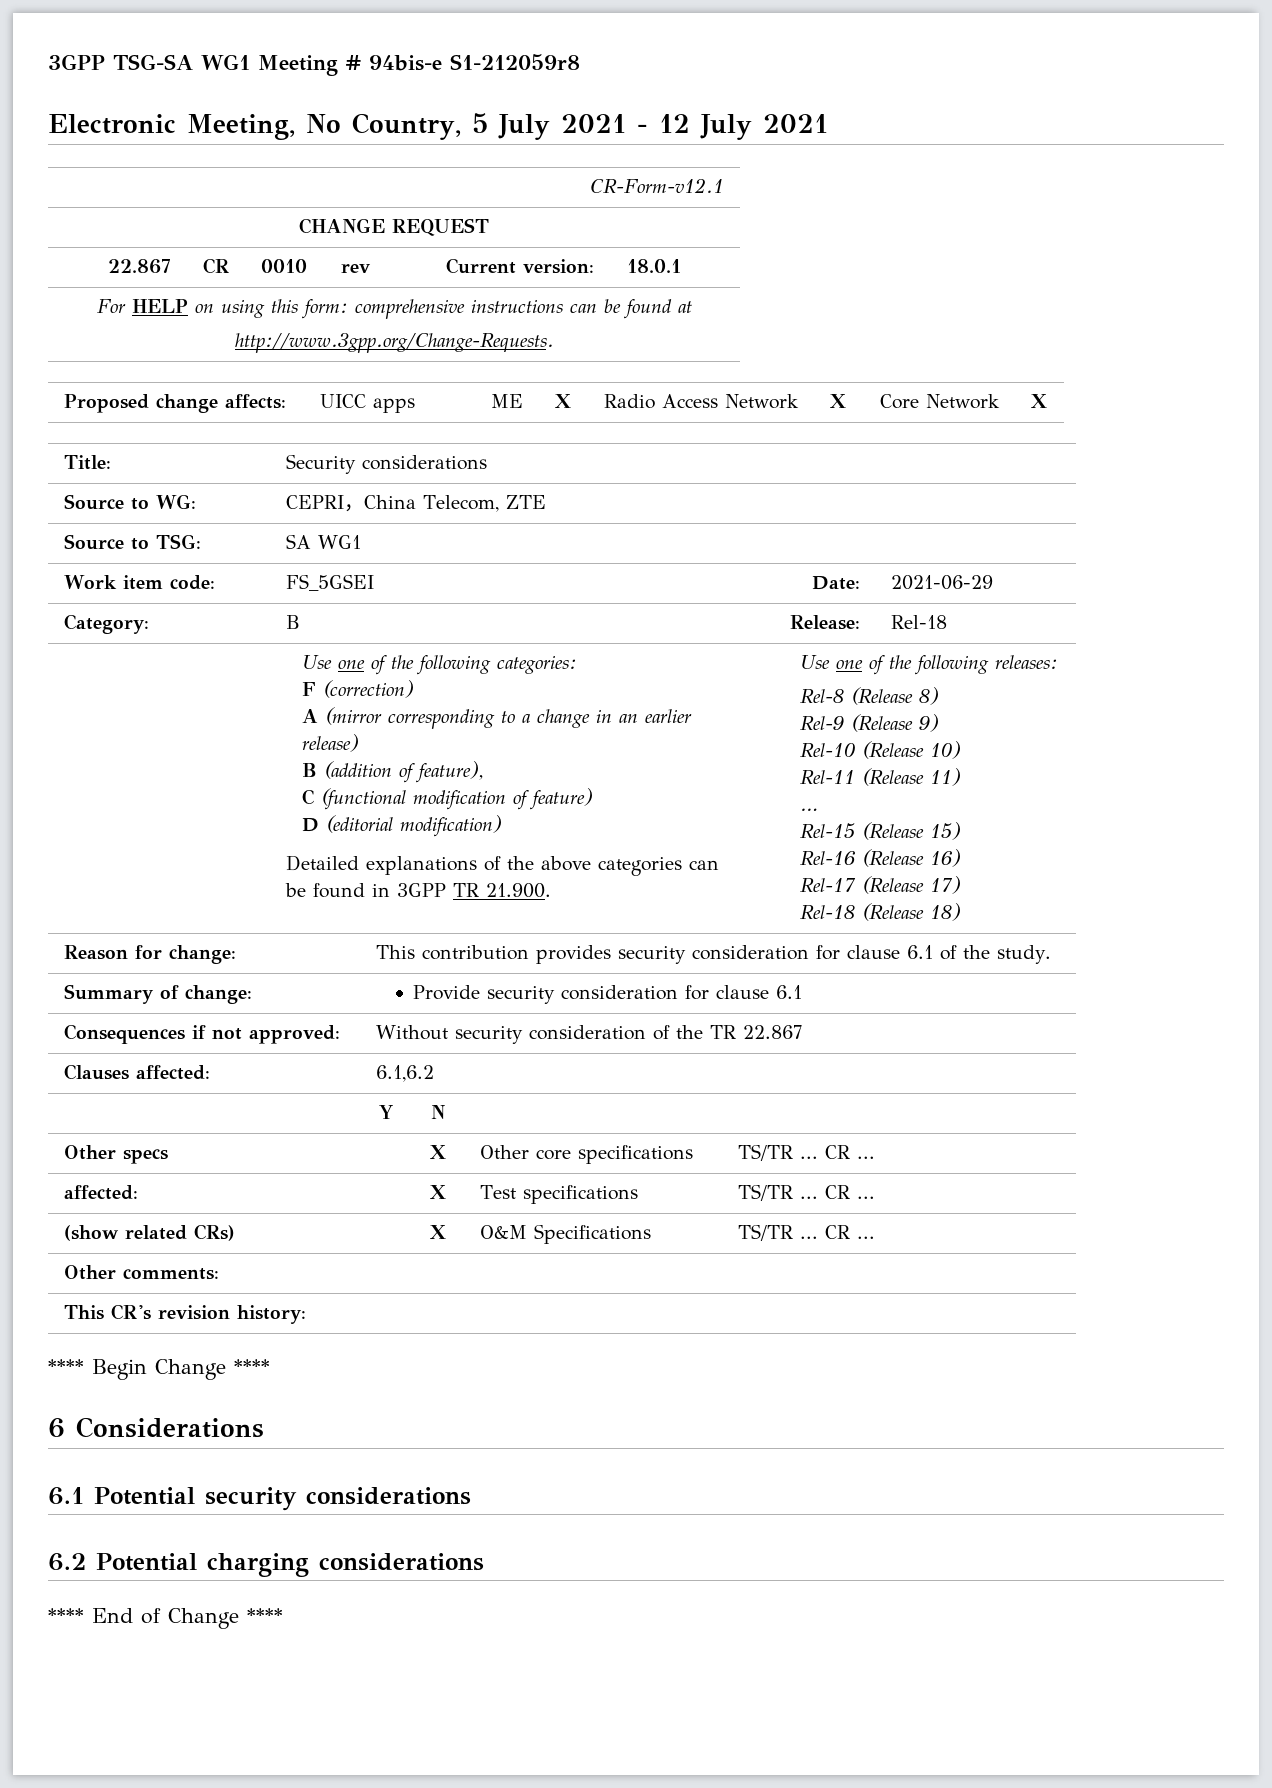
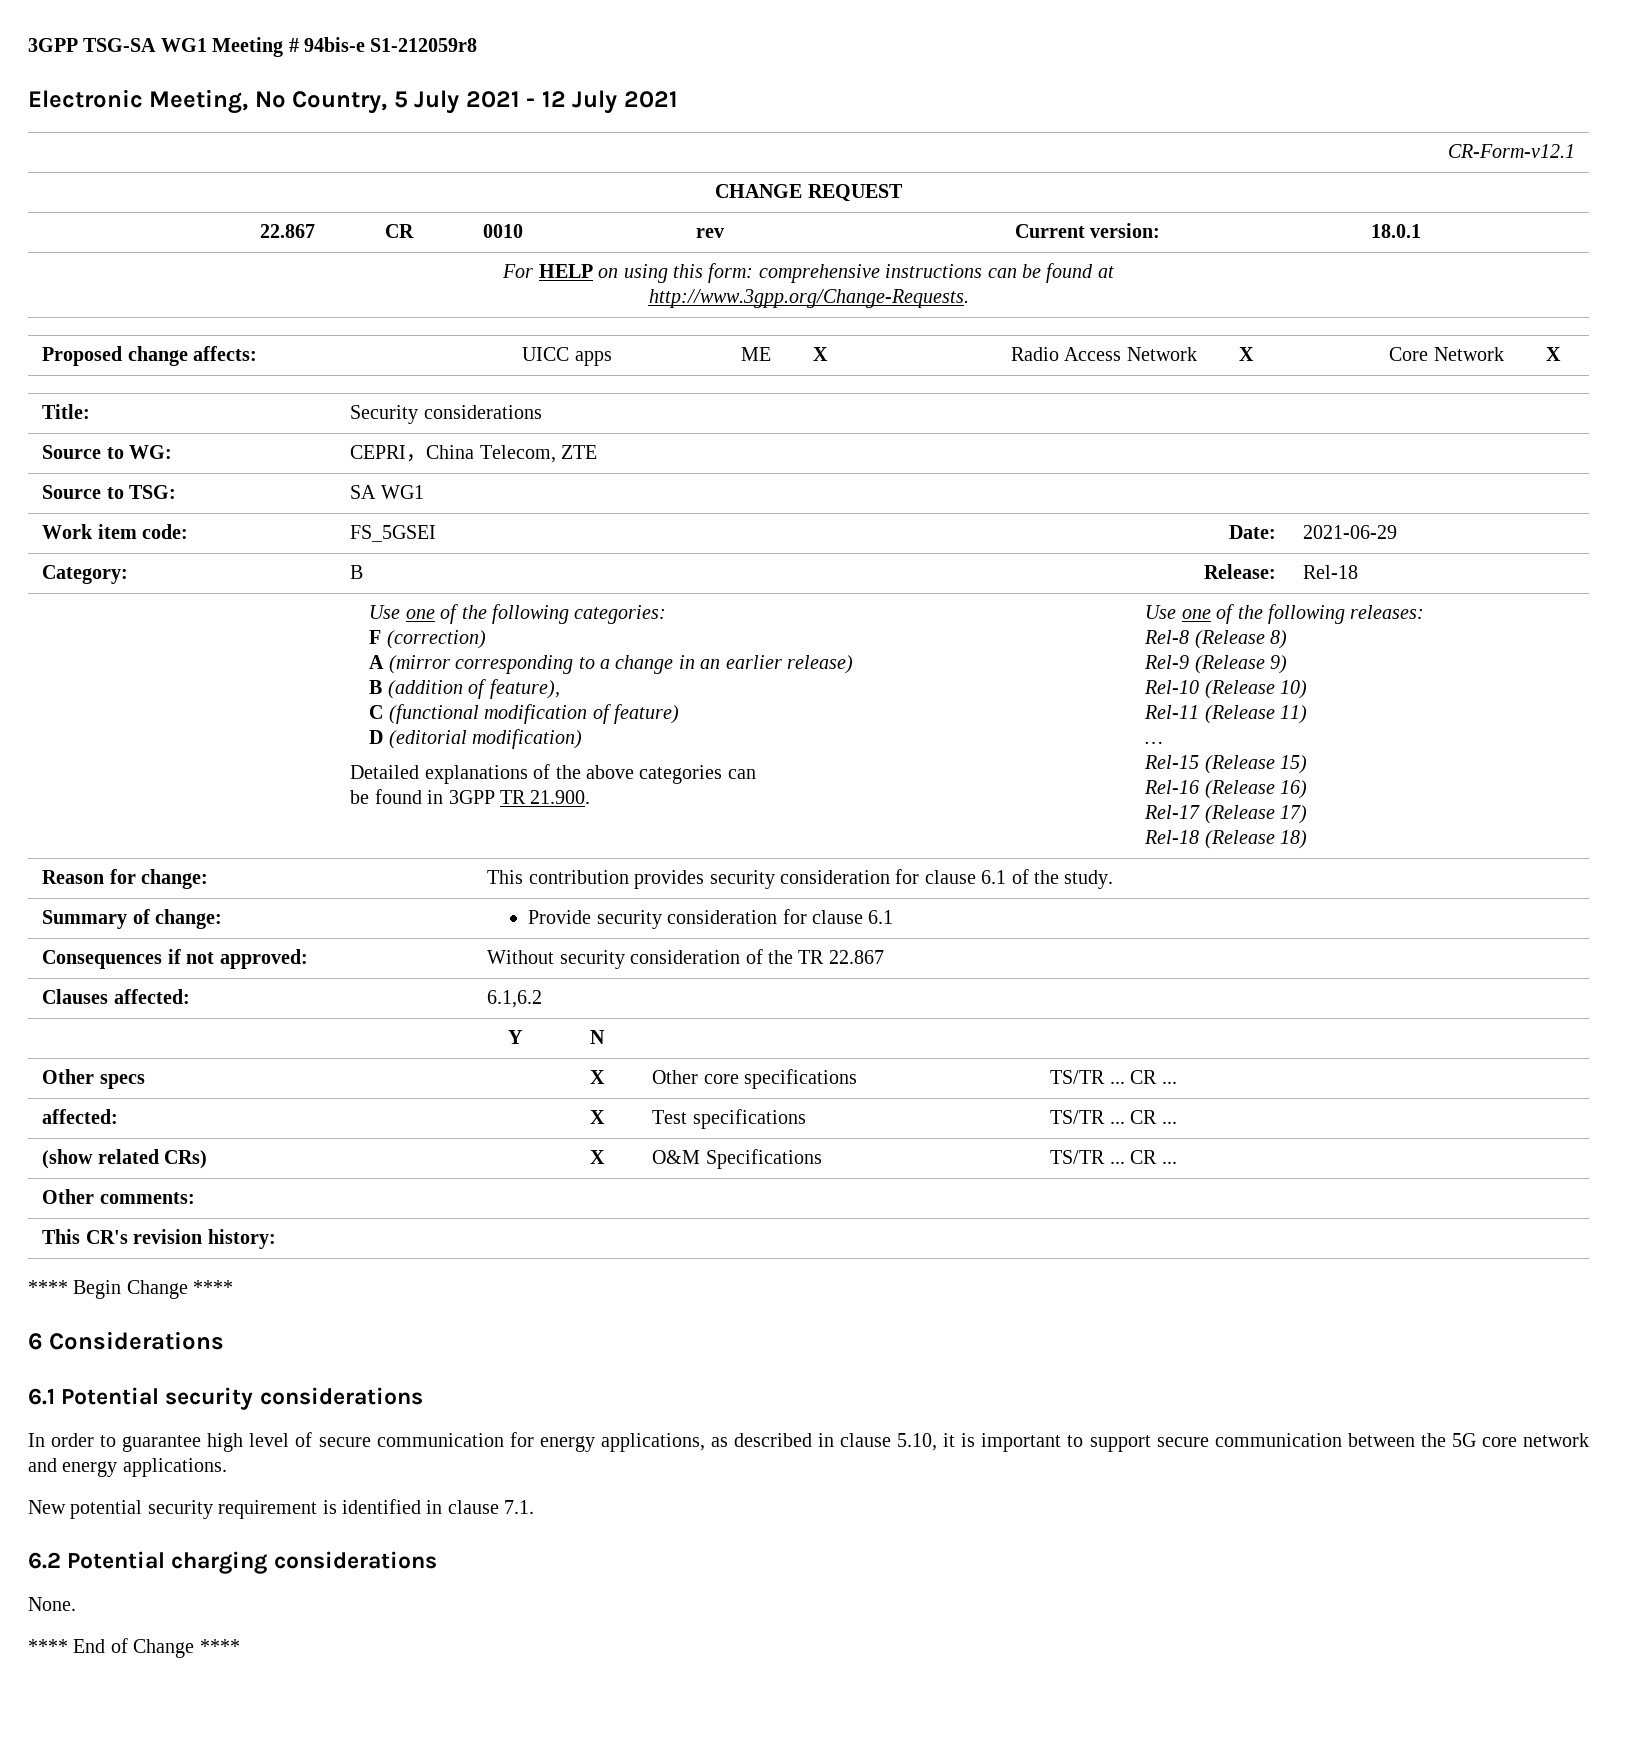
(471, 1496) none -> [28,1432,1590,1452] [28,1458,227,1477] [28,1499,535,1519] // In order to guarantee high level of secure communication for energy applications, as described in clause 5.10, it is important to support secure communication between the 5G core network and energy applications. // New potential security requirement is identified in clause 7.1.
(484, 1562) none -> [28,1597,76,1611] // None.

